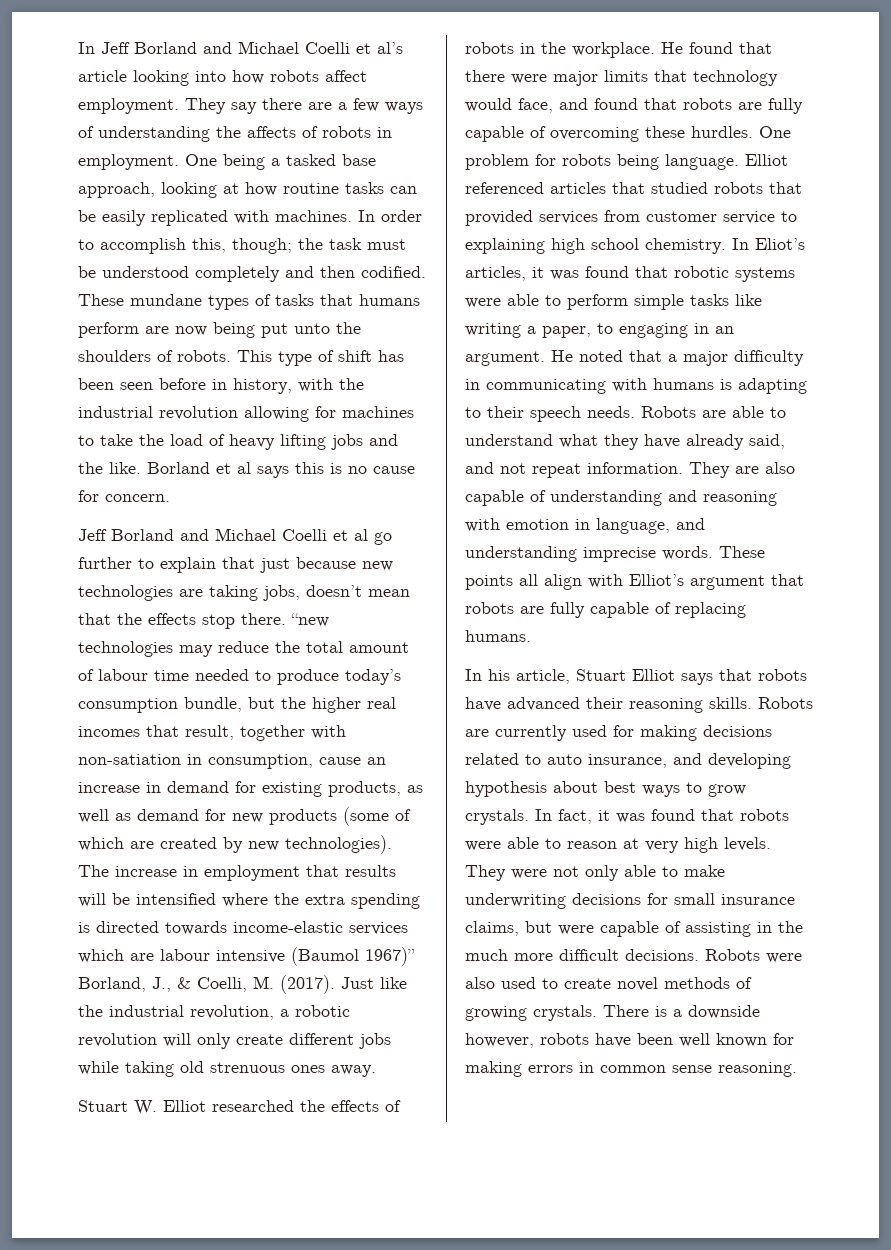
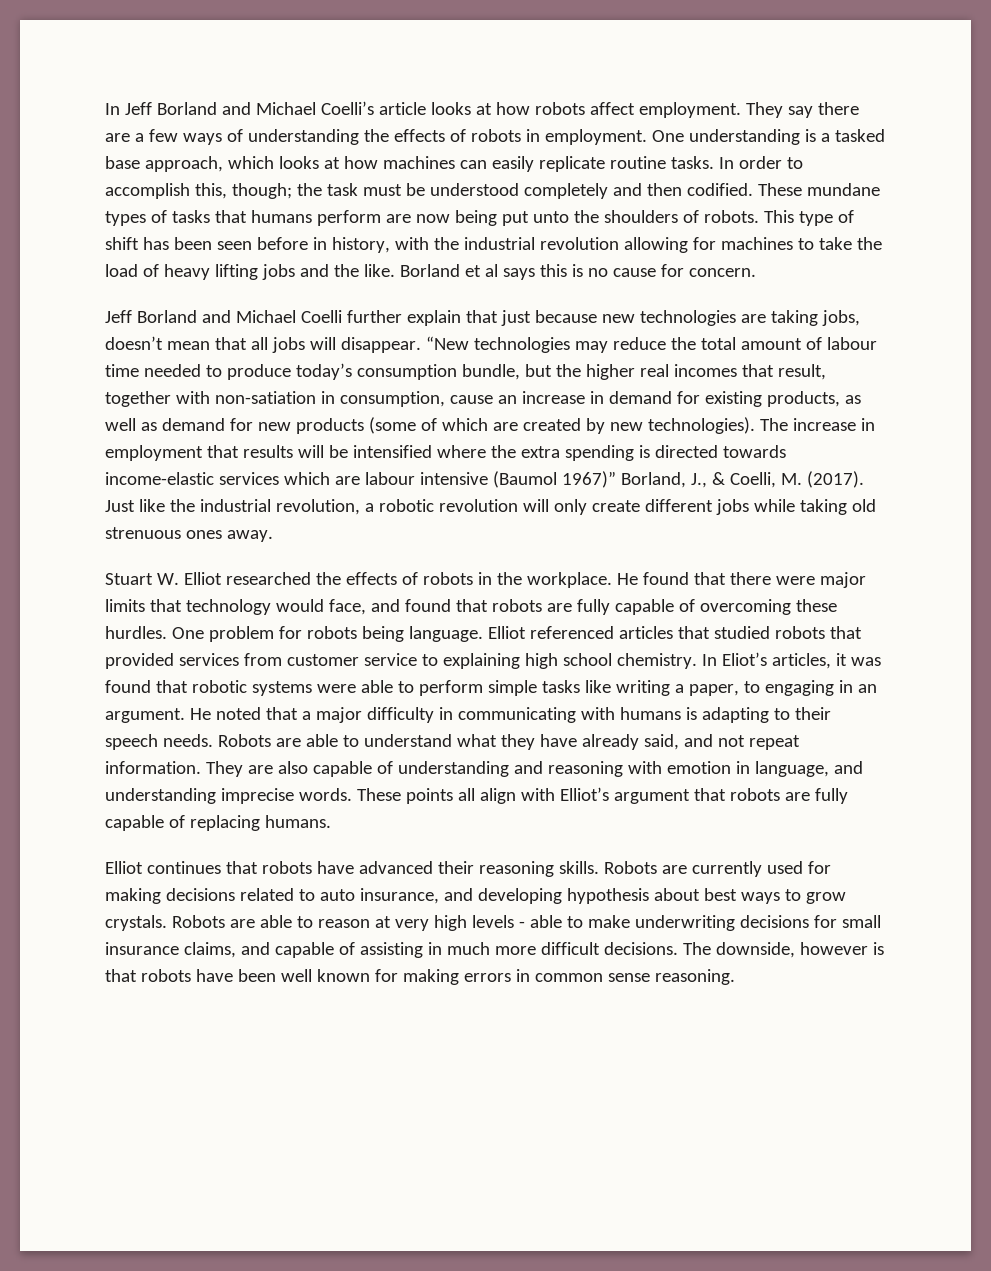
[305,42,403,54] [78,70,226,86] Coelli et al’s article looking into -> [320,101,492,115] Coelli’s article looks at
[247,126,296,138] affects -> [393,129,445,142] effects
[223,154,265,170] being -> [688,129,816,145] understanding is
[161,182,417,198] [78,210,352,226] looking at how routine tasks can be easily replicated with machines. -> [227,156,714,172] which looks at how machines can easily replicate routine tasks.
[333,529,392,545] [78,557,154,569] et al go further to -> [346,310,402,323] further
[117,613,329,629] the effects stop there. “new -> [250,336,469,353] all jobs will disappear. “New
[465,669,713,685] In his article, Stuart Elliot says -> [105,861,221,874] Elliot continues
[535,809,789,824] [465,841,501,851] In fact, it was found that robots were -> [171,915,255,928] Robots are
[724,837,771,851] [465,865,619,881] levels. They were not only -> [471,915,525,928] levels -
[525,921,594,935] but were -> [240,942,270,955] and
[778,921,803,933] the -> (442, 948) none
[705,949,802,963] [465,977,752,991] [465,1005,760,1021] [465,1033,534,1048] Robots were also used to create novel methods of growing crystals. There is a downside however, -> [682,942,884,958] [105,969,137,982] The downside, however is that

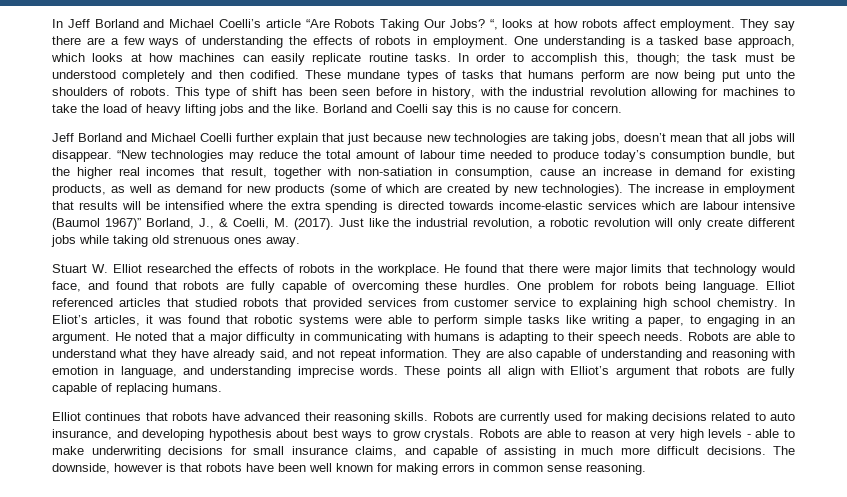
(426, 108) none -> [305,19,498,31] “Are Robots Taking Our Jobs? “,
[464,264,535,280] et al says -> [371,104,453,116] and Coelli say

